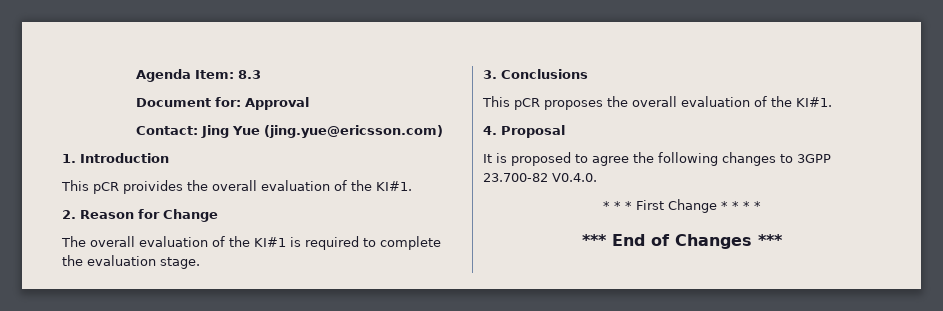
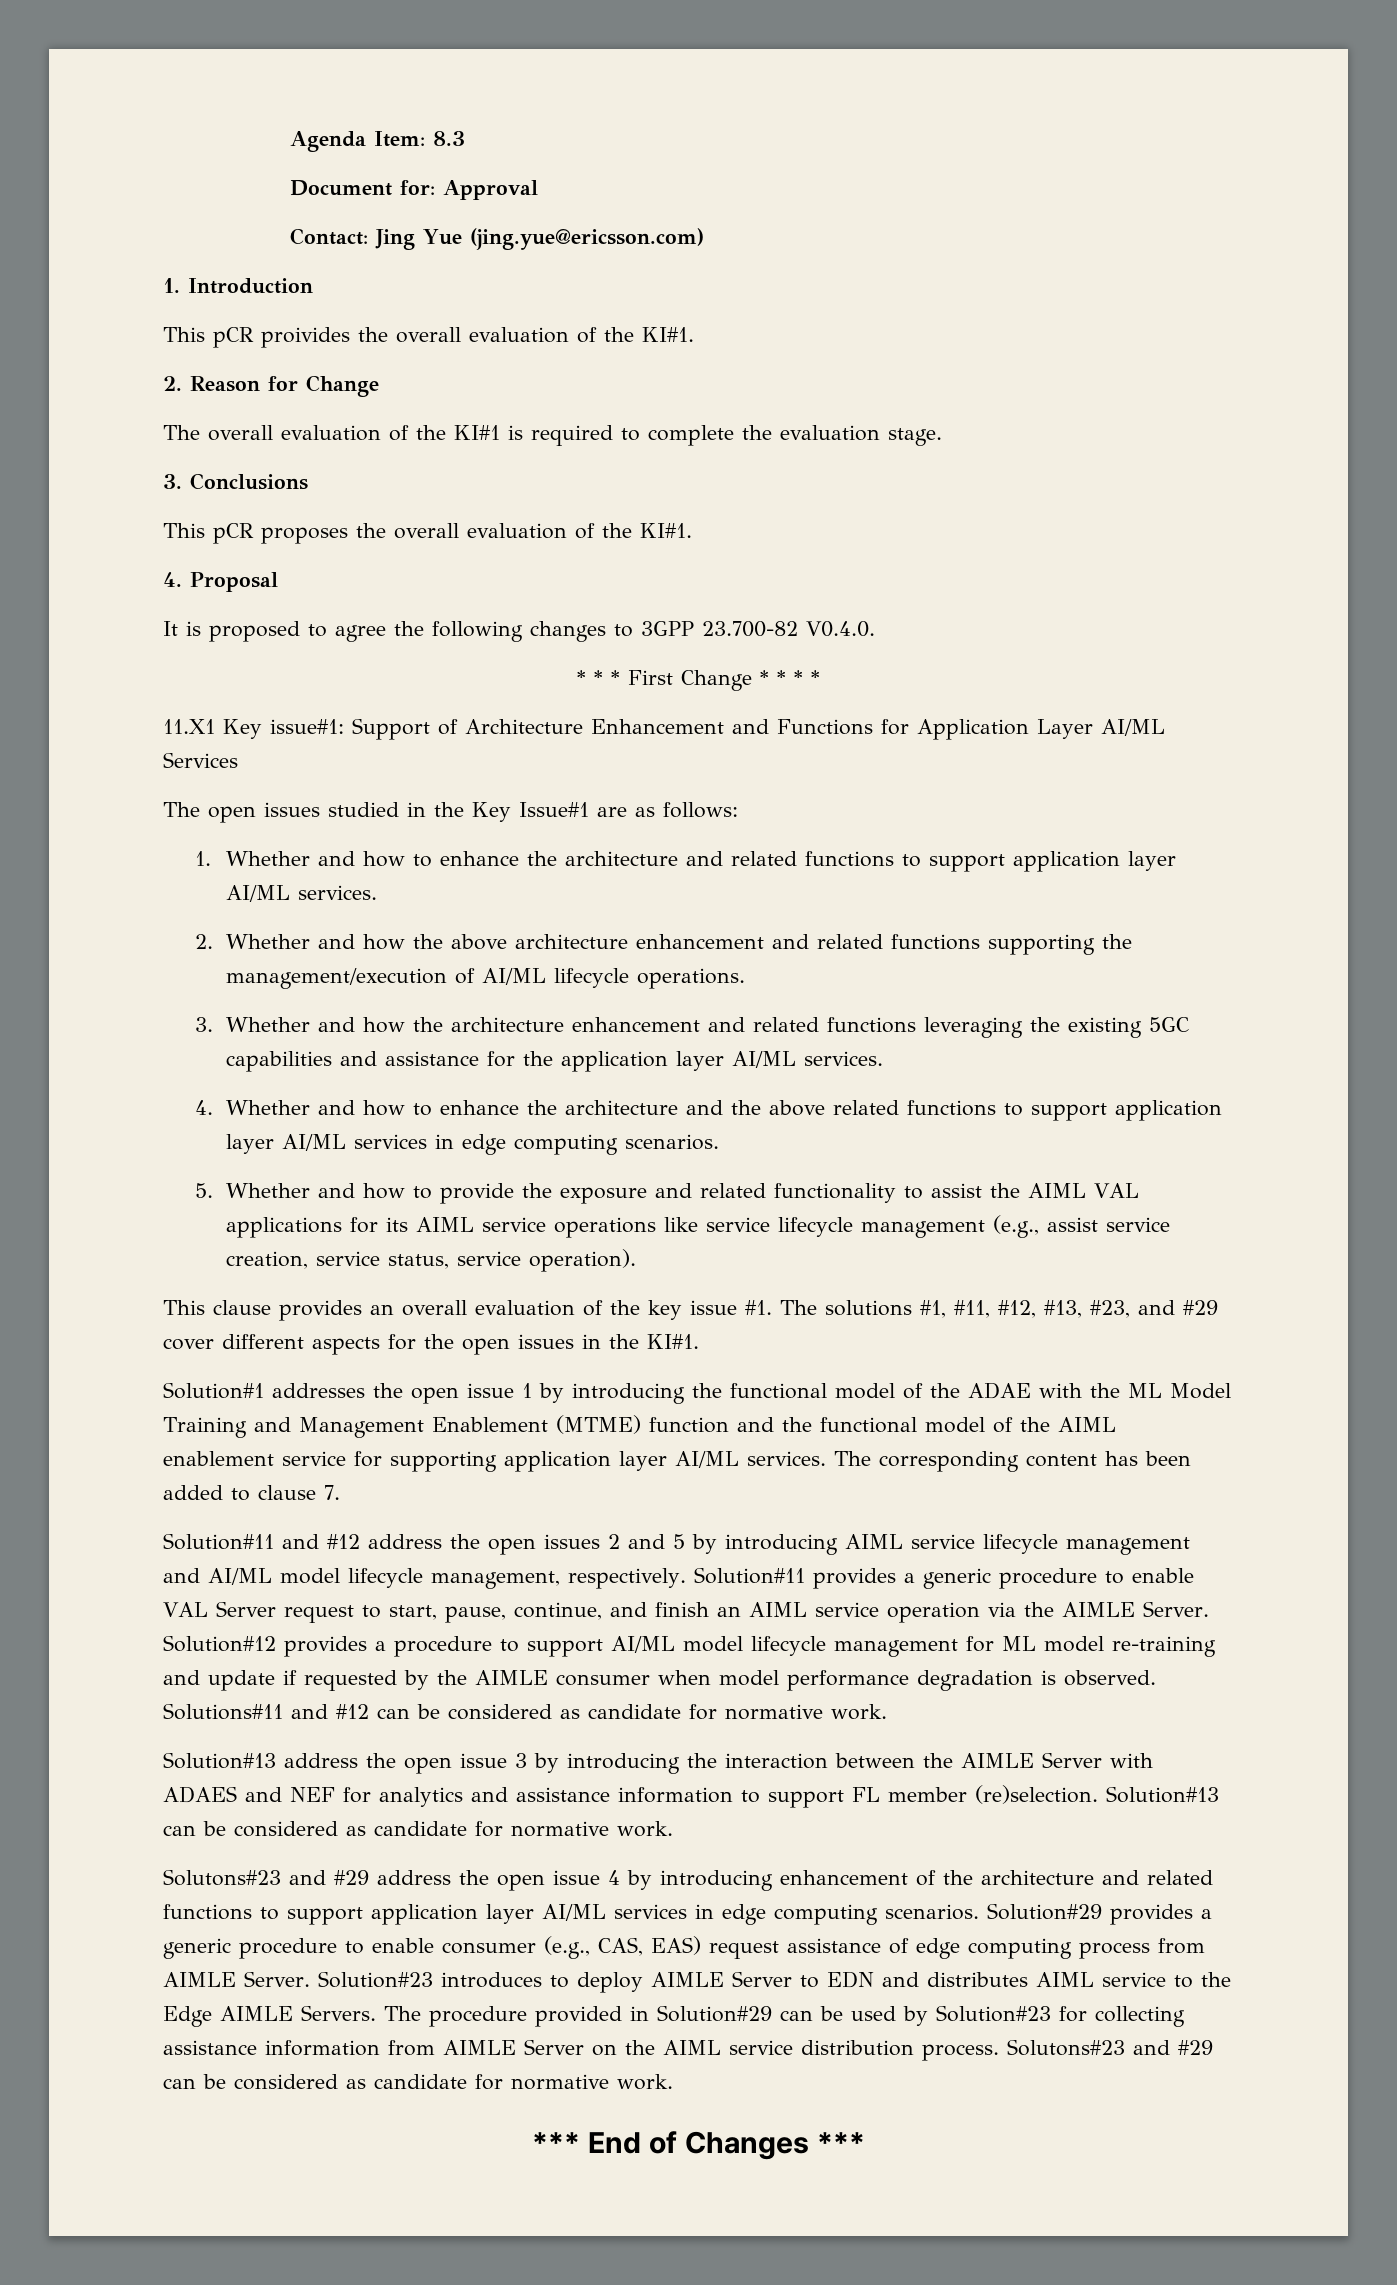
(761, 205) none -> [163,718,1165,740] [163,752,238,768] [163,802,738,823] [194,851,1177,872] [226,885,378,902] [194,934,1133,955] [226,968,746,989] [194,1017,1190,1038] [226,1051,884,1072] [194,1100,1223,1121] [226,1134,720,1155] [194,1183,1140,1204] [226,1215,1171,1238] [226,1249,637,1272] [163,1300,1218,1321] [163,1334,699,1355] [163,1382,1231,1404] [163,1415,1116,1438] [163,1451,1191,1472] [163,1485,340,1501] [163,1533,1190,1555] [163,1567,1194,1589] [163,1601,1209,1623] [163,1635,1216,1657] [163,1670,1156,1691] [163,1703,887,1720] [163,1752,1153,1774] [163,1785,1219,1808] [163,1821,673,1837] [163,1869,1213,1891] [163,1903,1212,1925] [163,1936,1205,1959] [163,1971,1231,1993] [163,2005,1185,2027] [163,2039,1213,2061] [163,2074,673,2090] // 11.X1 Key issue#1: Support of Architecture Enhancement and Functions for Application Layer AI/ML Services // The open issues studied in the Key Issue#1 are as follows: // 1. Whether and how to enhance the architecture and related functions to support application layer AI/ML services. // 2. Whether and how the above architecture enhancement and related functions supporting the management/execution of AI/ML lifecycle operations. // 3. Whether and how the architecture enhancement and related functions leveraging the existing 5GC capabilities and assistance for the application layer AI/ML services. // 4. Whether and how to enhance the architecture and the above related functions to support application layer AI/ML services in edge computing scenarios. // 5. Whether and how to provide the exposure and related functionality to assist the AIML VAL applications for its AIML service operations like service lifecycle management (e.g., assist service creation, service status, service operation). // This clause provides an overall evaluation of the key issue #1. The solutions #1, #11, #12, #13, #23, and #29 cover different aspects for the open issues in the KI#1. // Solution#1 addresses the open issue 1 by introducing the functional model of the ADAE with the ML Model Training and Management Enablement (MTME) function and the functional model of the AIML enablement service for supporting application layer AI/ML services. The corresponding content has been added to clause 7. // Solution#11 and #12 address the open issues 2 and 5 by introducing AIML service lifecycle management and AI/ML model lifecycle management, respectively. Solution#11 provides a generic procedure to enable VAL Server request to start, pause, continue, and finish an AIML service operation via the AIMLE Server. Solution#12 provides a procedure to support AI/ML model lifecycle management for ML model re-training and update if requested by the AIMLE consumer when model performance degradation is observed. Solutions#11 and #12 can be considered as candidate for normative work. // Solution#13 address the open issue 3 by introducing the interaction between the AIMLE Server with ADAES and NEF for analytics and assistance information to support FL member (re)selection. Solution#13 can be considered as candidate for normative work. // Solutons#23 and #29 address the open issue 4 by introducing enhancement of the architecture and related functions to support application layer AI/ML services in edge computing scenarios. Solution#29 provides a generic procedure to enable consumer (e.g., CAS, EAS) request assistance of edge computing process from AIMLE Server. Solution#23 introduces to deploy AIMLE Server to EDN and distributes AIML service to the Edge AIMLE Servers. The procedure provided in Solution#29 can be used by Solution#23 for collecting assistance information from AIMLE Server on the AIML service distribution process. Solutons#23 and #29 can be considered as candidate for normative work.

